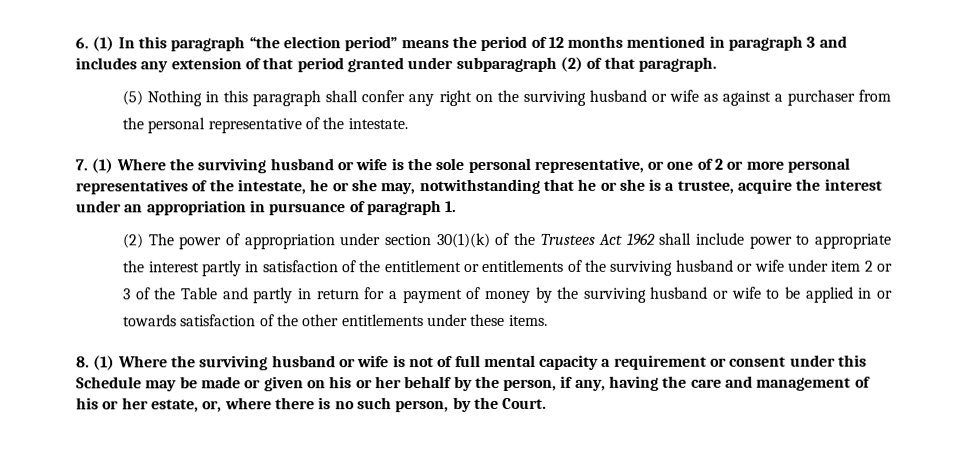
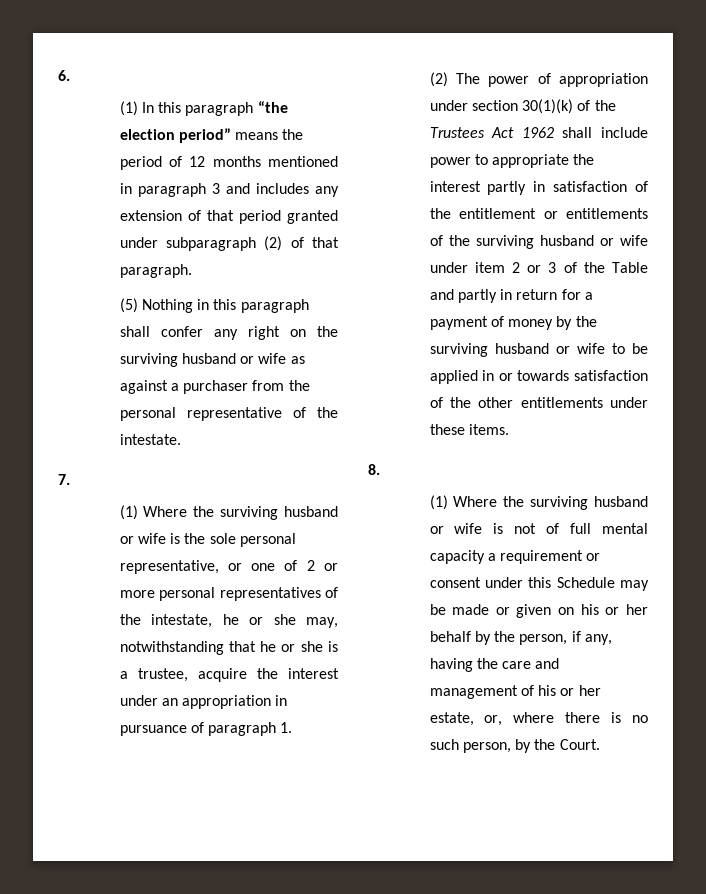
(89, 43) none -> (70, 75) //
(88, 165) none -> (70, 479) //
(90, 362) none -> (380, 469) //

